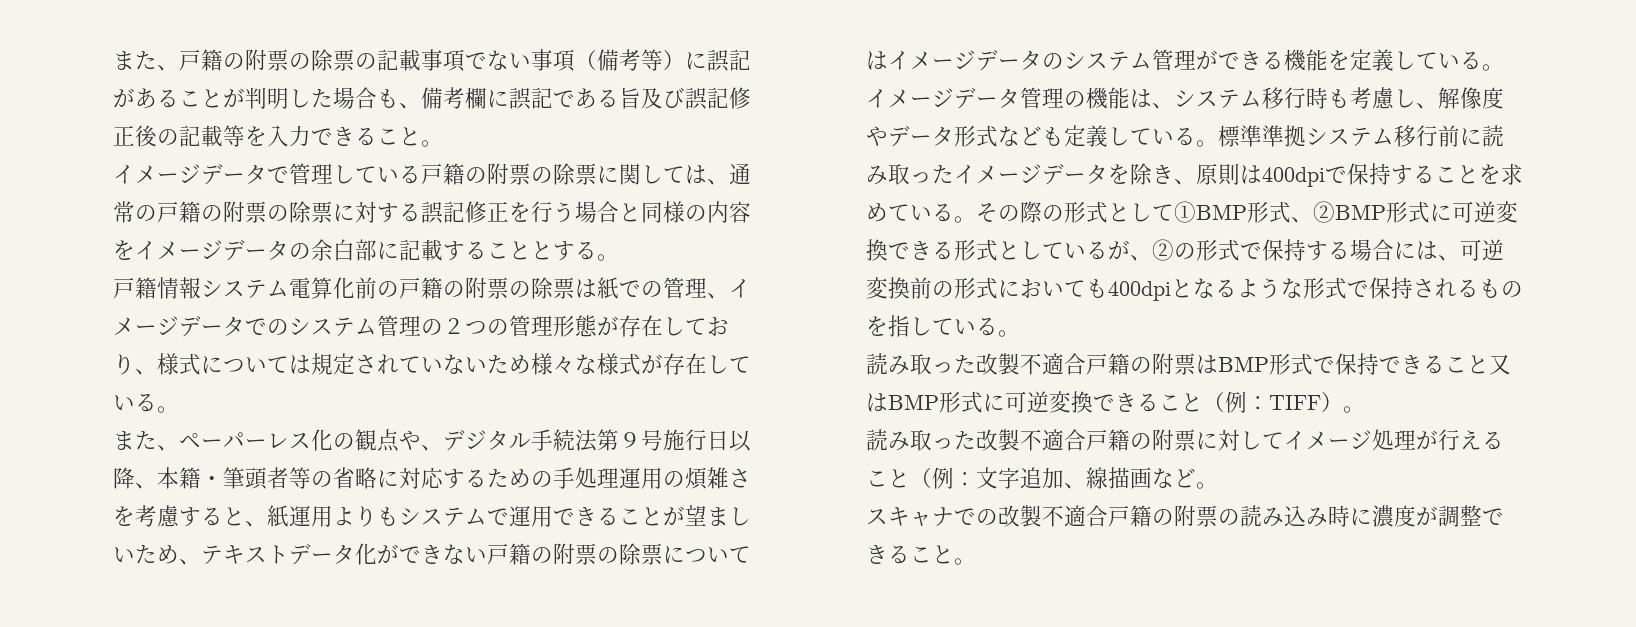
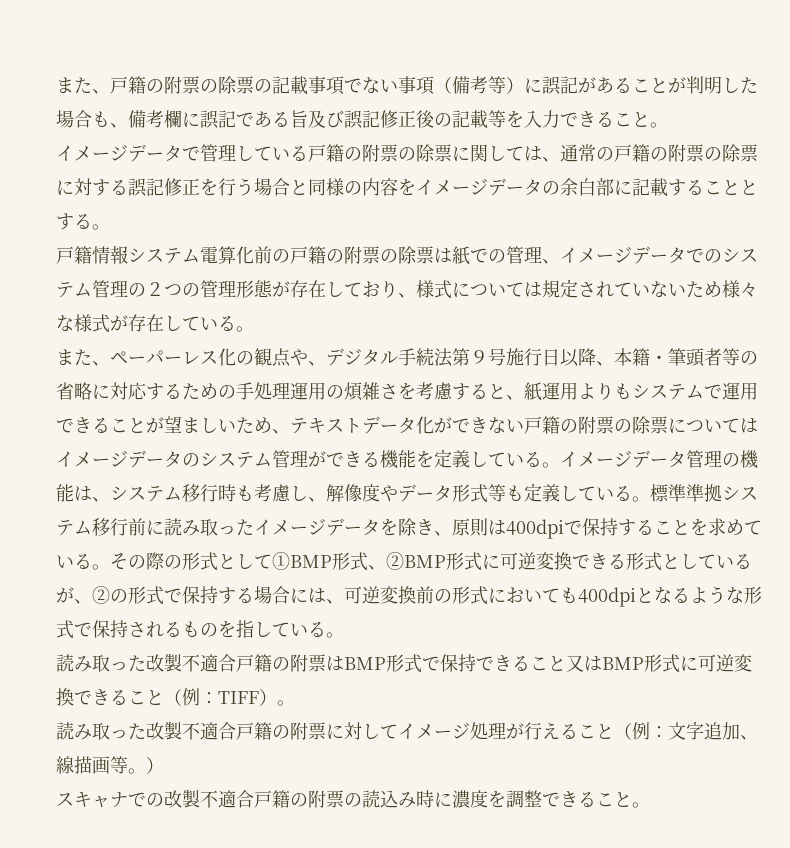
[998,126,1043,146] など -> [487,484,506,502] 等
[1152,468,1219,489] など。 -> [109,756,164,774] 等。）
[1262,507,1285,527] み -> (380, 799) none
[1416,506,1439,526] が -> [487,790,506,808] を

